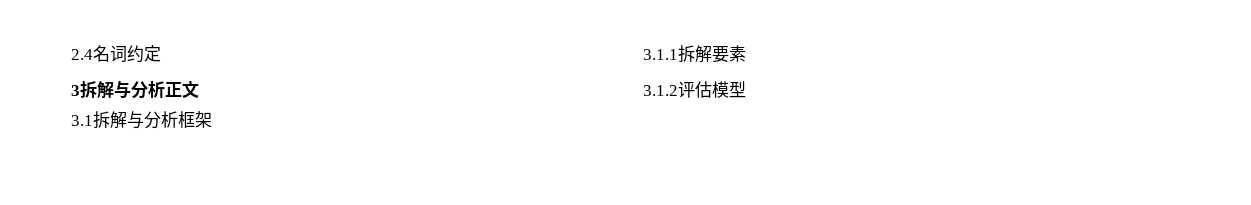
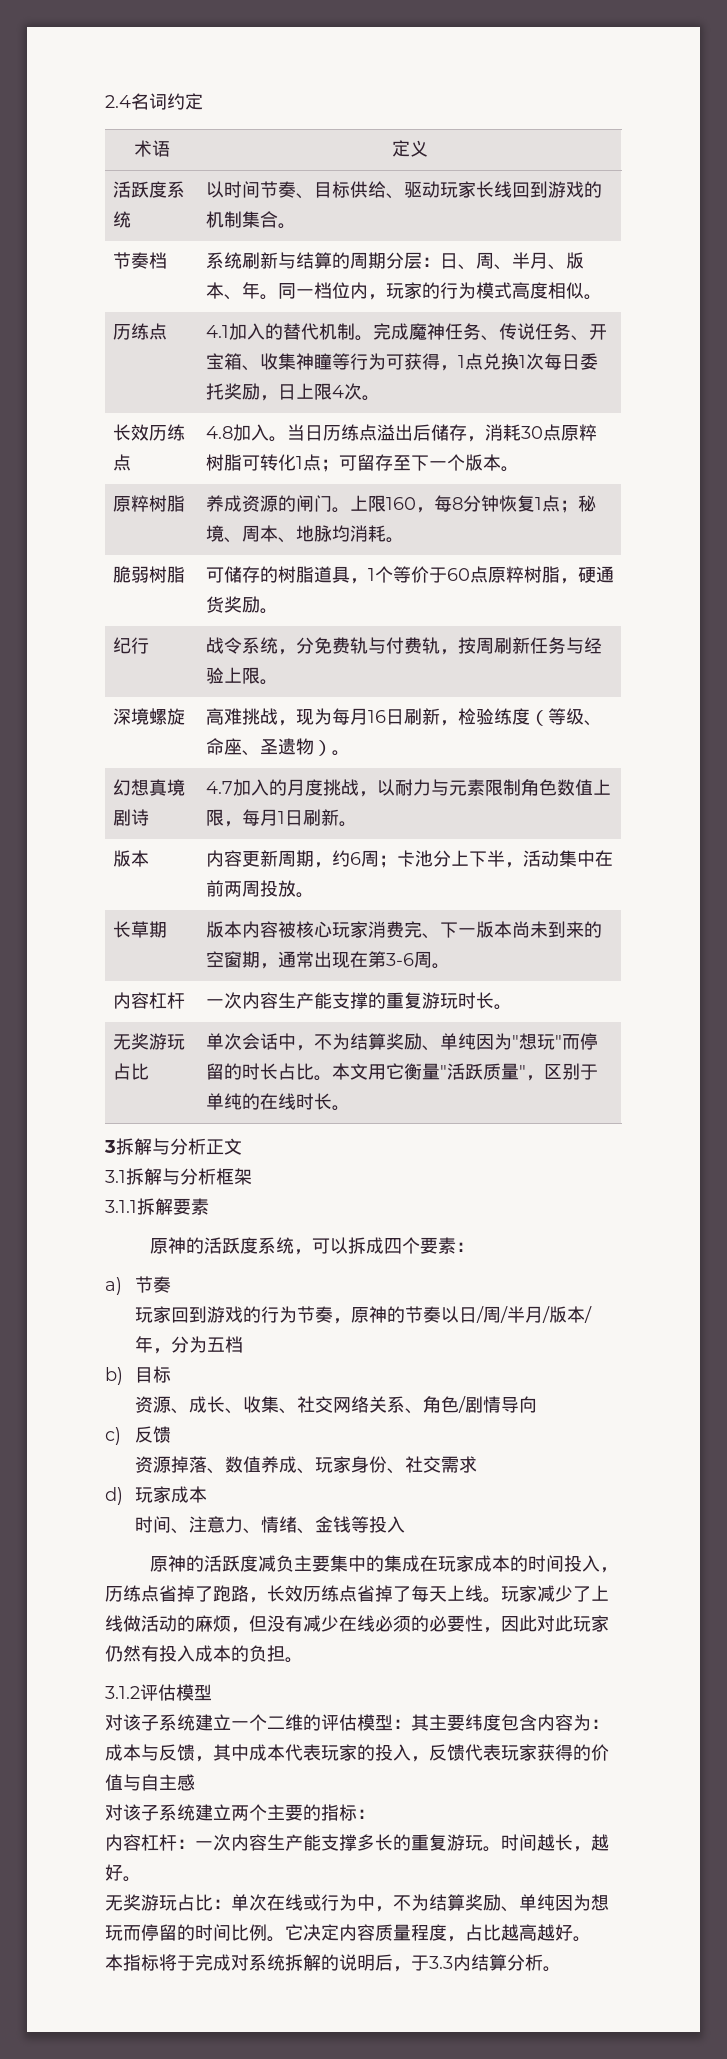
(161, 53) none -> [134,140,170,157] [392,140,428,157] [112,181,185,198] [112,211,131,228] [205,181,602,199] [205,211,296,229] [112,252,167,269] [205,252,584,270] [205,282,602,300] [112,323,167,340] [205,323,607,341] [205,353,598,371] [205,383,380,401] [112,424,185,441] [112,454,131,471] [205,424,597,442] [205,454,519,472] [112,495,185,512] [205,495,596,513] [205,525,404,543] [112,566,185,583] [205,566,614,584] [205,596,278,614] [112,637,149,654] [205,637,602,655] [205,667,278,685] [112,708,185,725] [205,708,602,726] [205,738,350,756] [112,779,185,796] [112,809,149,826] [205,779,611,797] [205,809,357,827] [112,850,149,867] [205,850,613,868] [205,880,314,898] [112,921,167,938] [205,921,602,939] [205,951,450,969] [112,992,185,1009] [205,992,512,1010] [112,1033,185,1050] [112,1063,149,1080] [205,1033,598,1051] [205,1063,598,1081] [205,1093,350,1111] // 术语 | 定义 // 活跃度系统 | 以时间节奏、目标供给、驱动玩家长线回到游戏的机制集合。 // 节奏档 | 系统刷新与结算的周期分层：日、周、半月、版本、年。同一档位内，玩家的行为模式高度相似。 // 历练点 | 4.1加入的替代机制。完成魔神任务、传说任务、开宝箱、收集神瞳等行为可获得，1点兑换1次每日委托奖励，日上限4次。 // 长效历练点 | 4.8加入。当日历练点溢出后储存，消耗30点原粹树脂可转化1点；可留存至下一个版本。 // 原粹树脂 | 养成资源的闸门。上限160，每8分钟恢复1点；秘境、周本、地脉均消耗。 // 脆弱树脂 | 可储存的树脂道具，1个等价于60点原粹树脂，硬通货奖励。 // 纪行 | 战令系统，分免费轨与付费轨，按周刷新任务与经验上限。 // 深境螺旋 | 高难挑战，现为每月16日刷新，检验练度（等级、命座、圣遗物）。 // 幻想真境剧诗 | 4.7加入的月度挑战，以耐力与元素限制角色数值上限，每月1日刷新。 // 版本 | 内容更新周期，约6周；卡池分上下半，活动集中在前两周投放。 // 长草期 | 版本内容被核心玩家消费完、下一版本尚未到来的空窗期，通常出现在第3-6周。 // 内容杠杆 | 一次内容生产能支撑的重复游玩时长。 // 无奖游玩占比 | 单次会话中，不为结算奖励、单纯因为"想玩"而停留的时长占比。本文用它衡量"活跃质量"，区别于单纯的在线时长。
[643,81,746,98] 3.1.2评估模型 -> [149,1237,474,1255] [105,1276,171,1295] [134,1306,592,1324] [134,1336,243,1354] [105,1366,171,1385] [134,1396,537,1414] [105,1426,171,1445] [134,1456,477,1474] [105,1486,207,1505] [134,1516,405,1534] [149,1555,618,1573] [105,1585,609,1603] [105,1615,609,1633] [105,1645,303,1663] [105,1684,212,1701] [105,1714,609,1731] [105,1744,609,1762] [105,1774,195,1791] [105,1804,375,1821] [105,1834,609,1852] [105,1864,141,1882] [105,1894,609,1912] [105,1924,591,1942] [105,1954,561,1972] 原神的活跃度系统，可以拆成四个要素： // a)节奏 // 玩家回到游戏的行为节奏，原神的节奏以日/周/半月/版本/年，分为五档 // b)目标 // 资源、成长、收集、社交网络关系、角色/剧情导向 // c)反馈 // 资源掉落、数值养成、玩家身份、社交需求 // d)玩家成本 // 时间、注意力、情绪、金钱等投入 // 原神的活跃度减负主要集中的集成在玩家成本的时间投入，历练点省掉了跑路，长效历练点省掉了每天上线。玩家减少了上线做活动的麻烦，但没有减少在线必须的必要性，因此对此玩家仍然有投入成本的负担。 // 3.1.2评估模型 // 对该子系统建立一个二维的评估模型：其主要纬度包含内容为：成本与反馈，其中成本代表玩家的投入，反馈代表玩家获得的价值与自主感 // 对该子系统建立两个主要的指标： // 内容杠杆：一次内容生产能支撑多长的重复游玩。时间越长，越好。 // 无奖游玩占比：单次在线或行为中，不为结算奖励、单纯因为想玩而停留的时间比例。它决定内容质量程度，占比越高越好。 // 本指标将于完成对系统拆解的说明后，于3.3内结算分析。

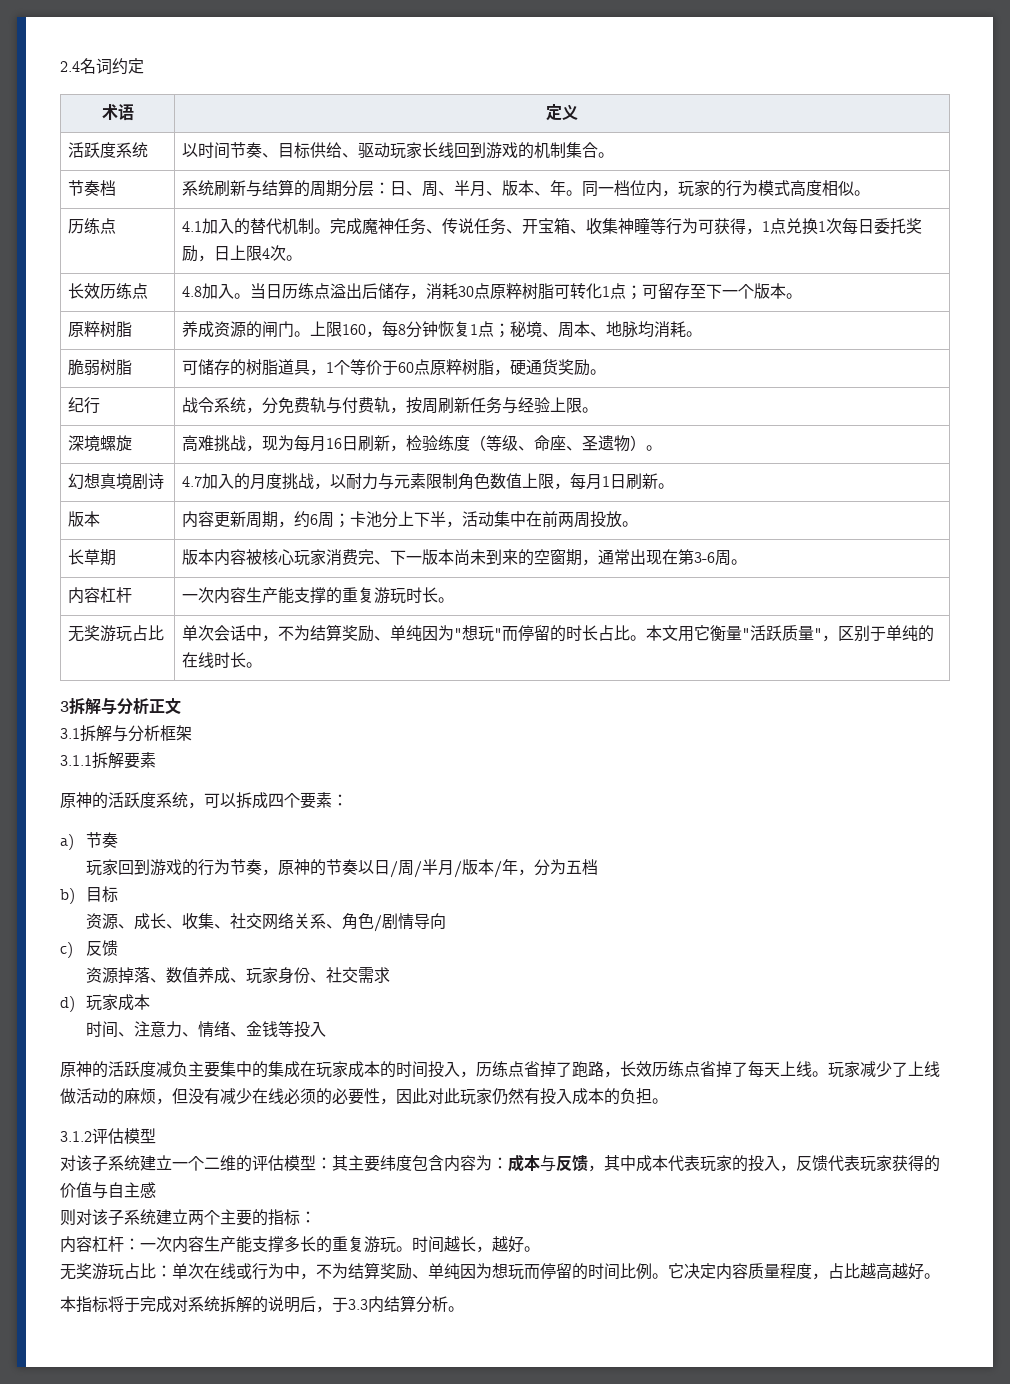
(195, 1782) none -> [60,1209,76,1226] 则

